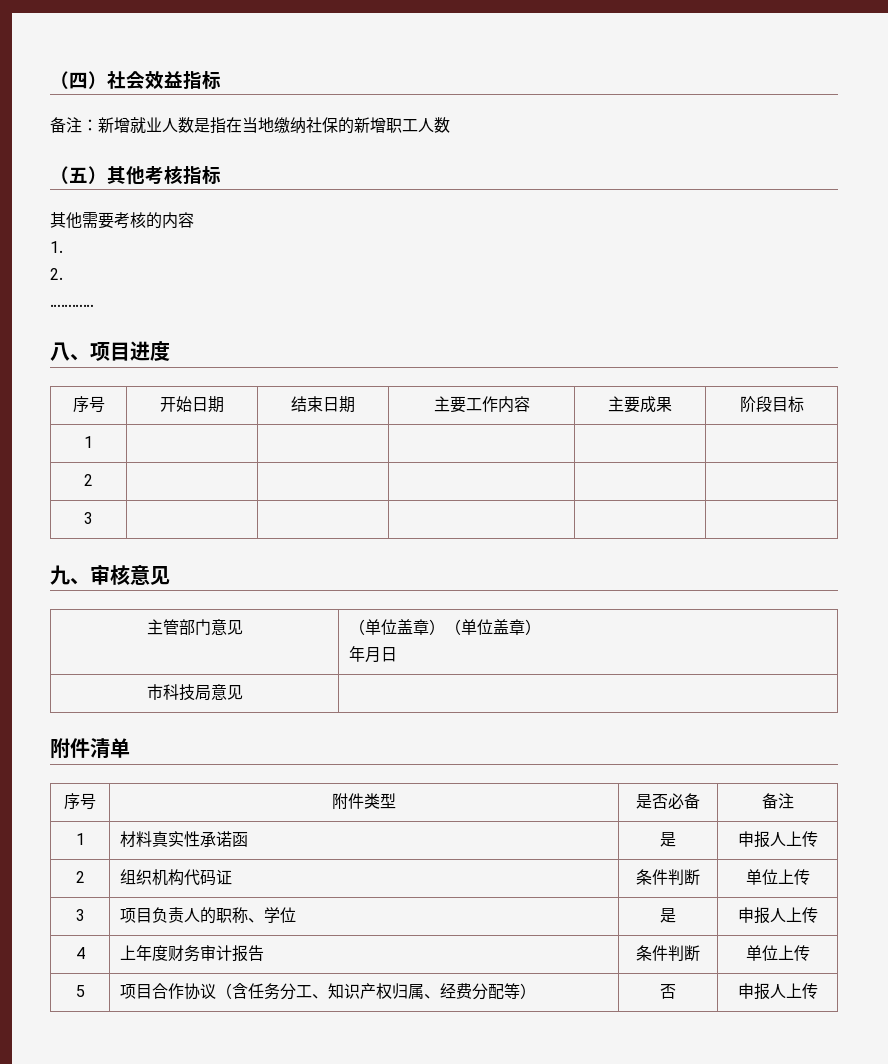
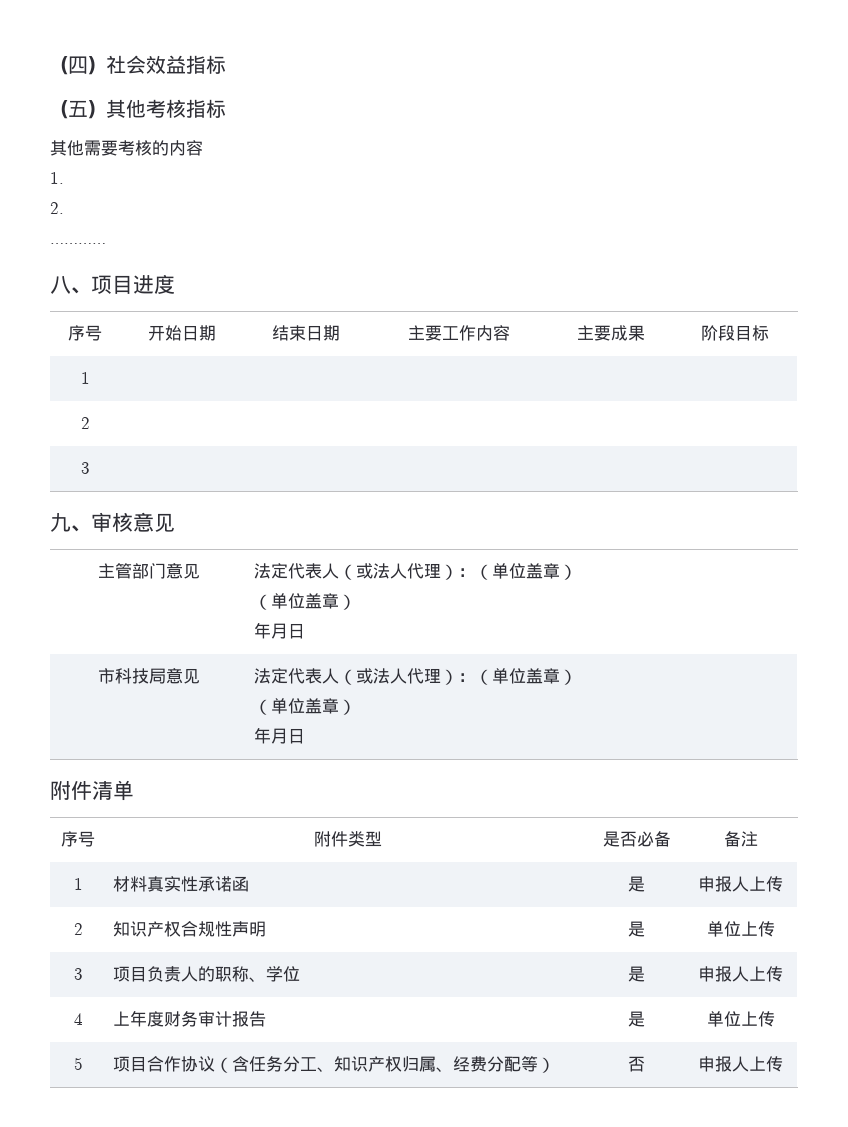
[50,117,450,134] // 备注：新增就业人数是指在当地缴纳社保的新增职工人数 -> (226, 64) none
[348,619,445,635] （单位盖章） -> [254,563,578,580] 法定代表人（或法人代理）：（单位盖章） //
(243, 692) none -> [254,668,578,685] [254,698,357,715] [254,727,306,744] 法定代表人（或法人代理）：（单位盖章） // （单位盖章） // 年月日
[119,869,232,886] [636,869,700,885] 组织机构代码证 | 条件判断 -> [113,921,267,937] [628,921,645,937] 知识产权合规性声明 | 是
[636,945,700,961] 条件判断 -> [628,1011,645,1027] 是

